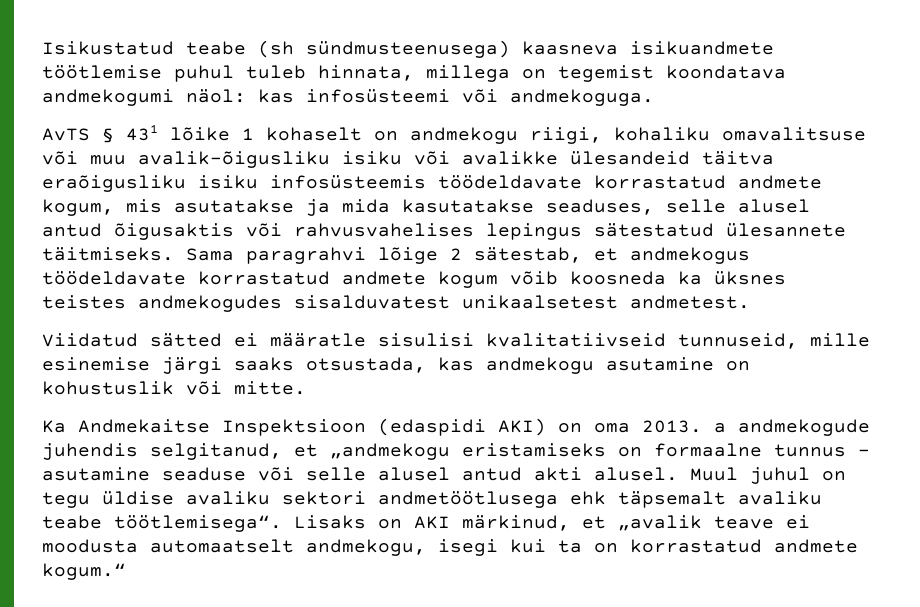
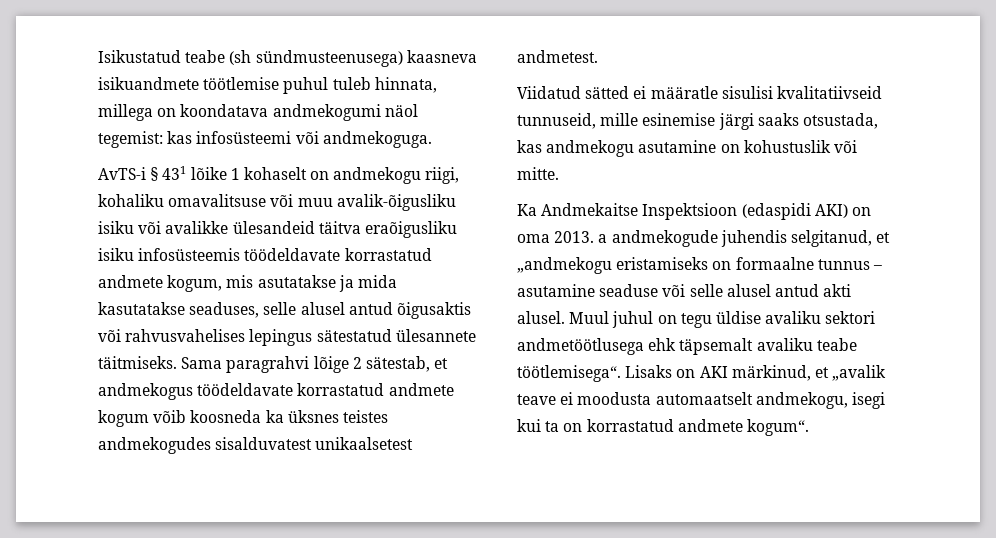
[558,65,654,82] tegemist -> (177, 112) none
[186,89,246,103] näol: -> [384,104,418,117] [98,131,163,148] näol tegemist:
[42,128,90,141] AvTS -> [98,167,146,180] AvTS-i
[42,563,126,580] kogum.“ -> [746,419,809,436] kogum“.

